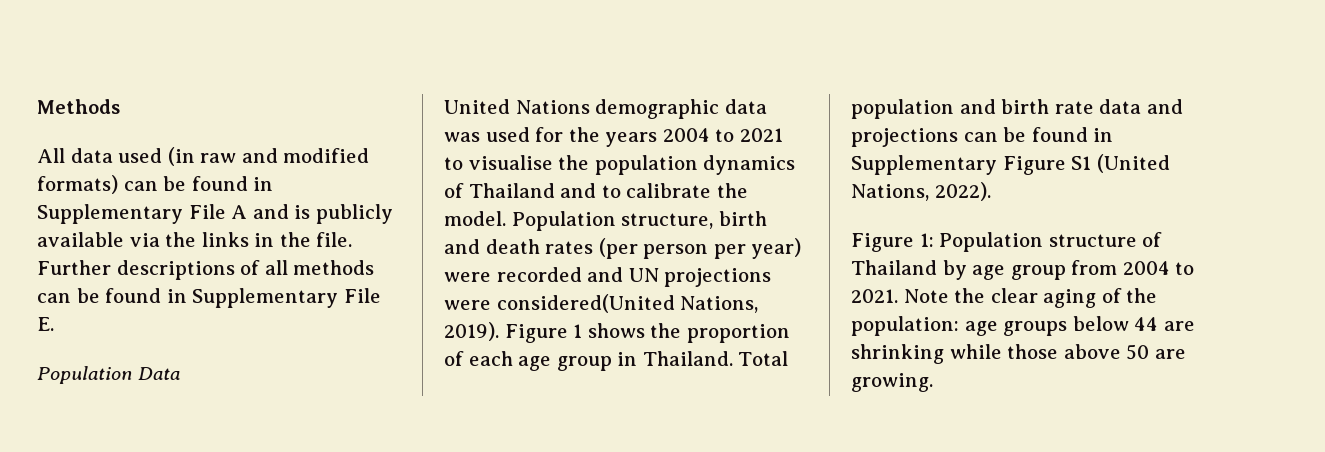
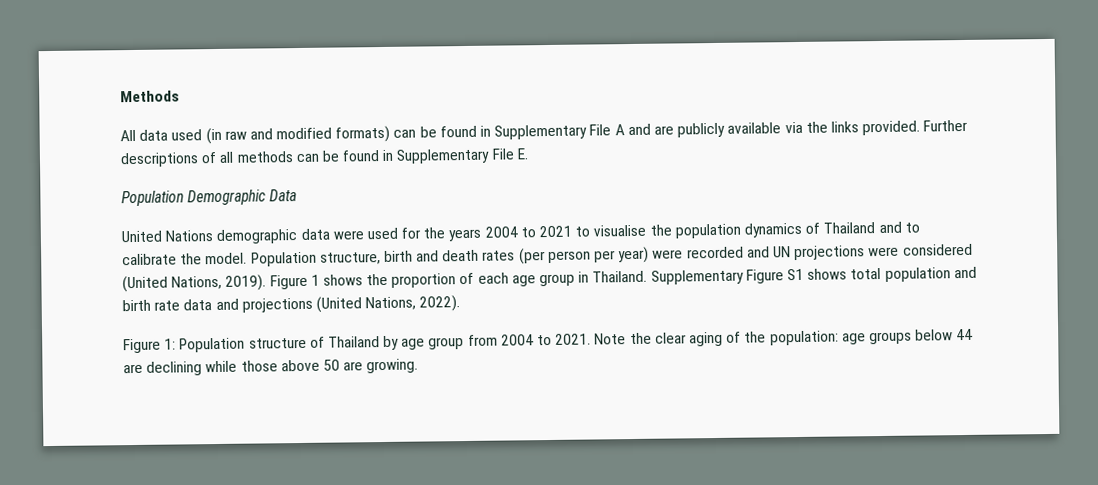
[294,205,311,219] is -> [653,125,674,135] are
[254,232,353,247] in the file. -> [862,120,921,136] provided.
(132, 375) none -> [187,189,267,206] Demographic
[444,132,480,142] was -> [332,230,364,240] were
[496,294,675,313] considered(United -> [902,243,973,256] [122,275,168,293] considered (United
[738,351,789,366] Total -> [650,267,882,285] Supplementary Figure S1 shows total
[963,127,1114,142] [851,155,1092,175] can be found in Supplementary Figure S1 -> (313, 305) none
[851,344,944,364] shrinking -> [146,361,203,376] declining

